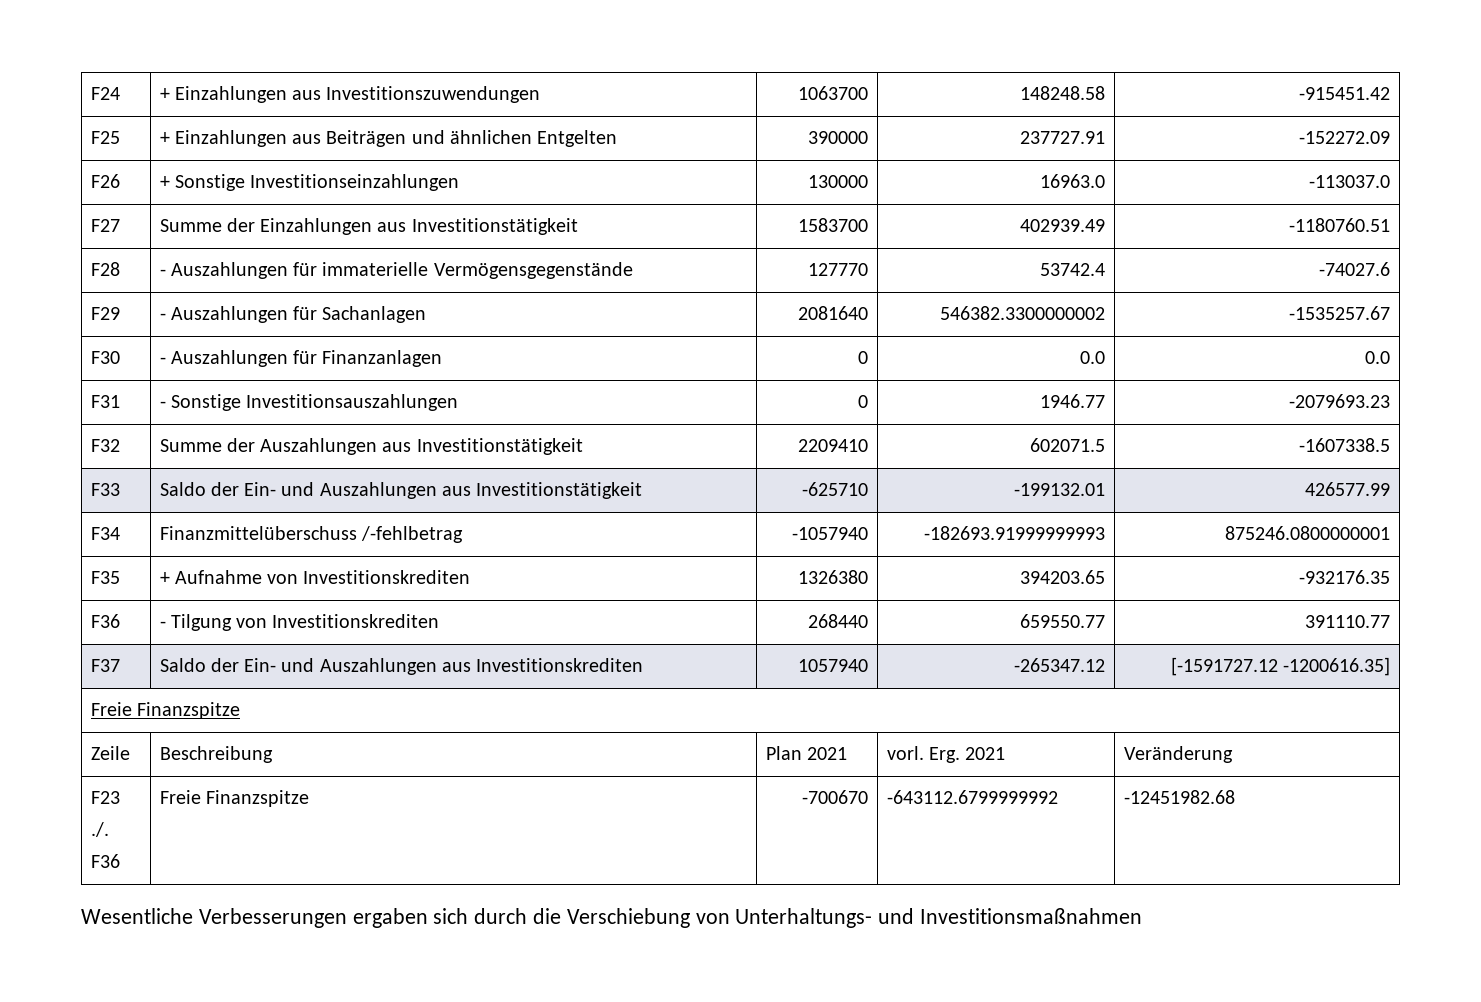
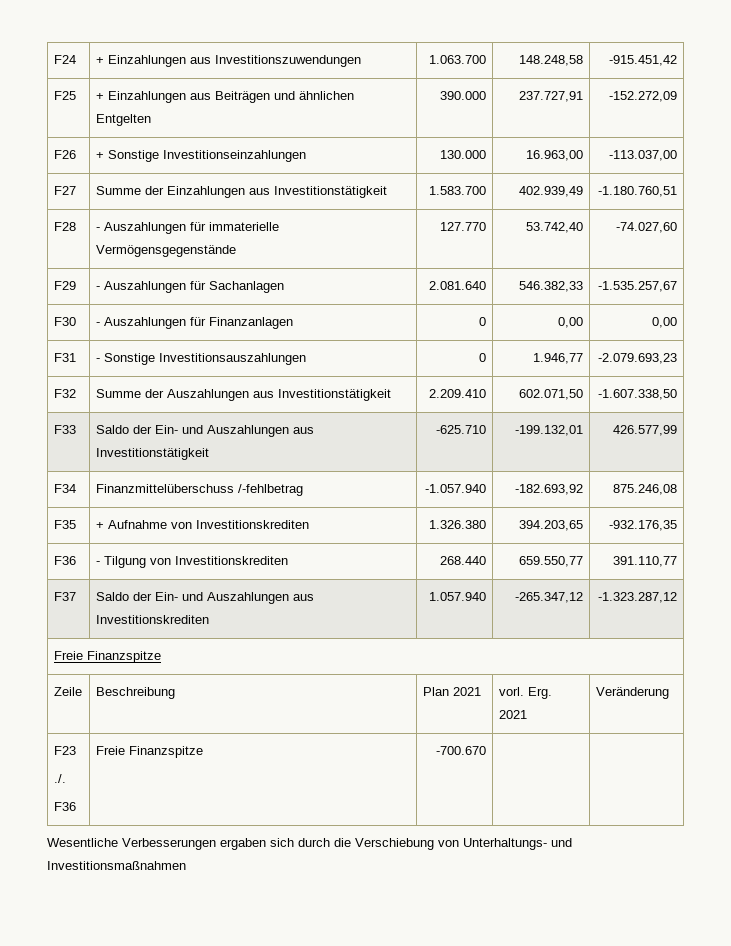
[798,86,869,100] [1020,86,1106,100] [1299,87,1391,100] 1063700 | 148248.58 | -915451.42 -> [429,55,487,64] [519,55,584,66] [609,55,678,66] 1.063.700 | 148.248,58 | -915.451,42
[808,131,869,144] [1020,131,1106,144] [1299,131,1391,144] 390000 | 237727.91 | -152272.09 -> [440,91,487,100] [519,91,584,102] [609,91,678,102] 390.000 | 237.727,91 | -152.272,09
[808,175,869,188] [1040,174,1106,188] [1309,175,1391,188] 130000 | 16963.0 | -113037.0 -> [440,150,487,159] [526,150,584,161] [609,150,678,161] 130.000 | 16.963,00 | -113.037,00
[798,218,869,232] [1020,219,1106,232] [1289,218,1391,232] 1583700 | 402939.49 | -1180760.51 -> [429,186,487,195] [519,186,584,197] [598,186,678,197] 1.583.700 | 402.939,49 | -1.180.760,51
[808,263,869,276] [1040,263,1106,276] [1319,262,1391,276] 127770 | 53742.4 | -74027.6 -> [440,222,487,231] [526,222,584,233] [616,222,678,233] 127.770 | 53.742,40 | -74.027,60
[798,306,869,320] [940,306,1106,320] [1289,306,1391,320] 2081640 | 546382.3300000002 | -1535257.67 -> [429,281,487,290] [519,281,584,292] [598,281,678,292] 2.081.640 | 546.382,33 | -1.535.257,67
[1080,351,1106,364] [1365,351,1391,364] 0.0 | 0.0 -> [558,317,584,328] [652,317,678,328] 0,00 | 0,00
[1040,394,1106,408] [1289,394,1391,408] 1946.77 | -2079693.23 -> [533,353,584,364] [598,353,678,364] 1.946,77 | -2.079.693,23
[798,439,869,452] [1030,438,1106,452] [1299,438,1391,452] 2209410 | 602071.5 | -1607338.5 -> [429,389,487,398] [519,389,584,400] [598,389,678,400] 2.209.410 | 602.071,50 | -1.607.338,50
[802,482,869,496] [1014,483,1106,496] [1305,482,1391,496] -625710 | -199132.01 | 426577.99 -> [436,425,487,434] [515,425,584,436] [613,425,678,436] -625.710 | -199.132,01 | 426.577,99
[792,527,869,540] [924,526,1106,540] [1225,526,1391,540] -1057940 | -182693.91999999993 | 875246.0800000001 -> [425,484,487,493] [515,484,584,495] [613,484,678,495] -1.057.940 | -182.693,92 | 875.246,08
[798,570,869,584] [1020,570,1106,584] [1299,570,1391,584] 1326380 | 394203.65 | -932176.35 -> [429,520,487,529] [519,520,584,531] [609,520,678,531] 1.326.380 | 394.203,65 | -932.176,35
[808,614,869,628] [1020,614,1106,628] [1305,615,1391,628] 268440 | 659550.77 | 391110.77 -> [440,556,487,565] [519,556,584,567] [613,556,678,567] 268.440 | 659.550,77 | 391.110,77
[798,659,869,672] [1014,658,1106,672] [1171,657,1391,676] 1057940 | -265347.12 | [-1591727.12 -1200616.35] -> [429,592,487,601] [515,592,584,603] [598,592,678,603] 1.057.940 | -265.347,12 | -1.323.287,12
[802,790,869,804] [886,790,1058,804] [1123,790,1235,804] -700670 | -643112.6799999992 | -12451982.68 -> [436,746,487,755] -700.670 | |

